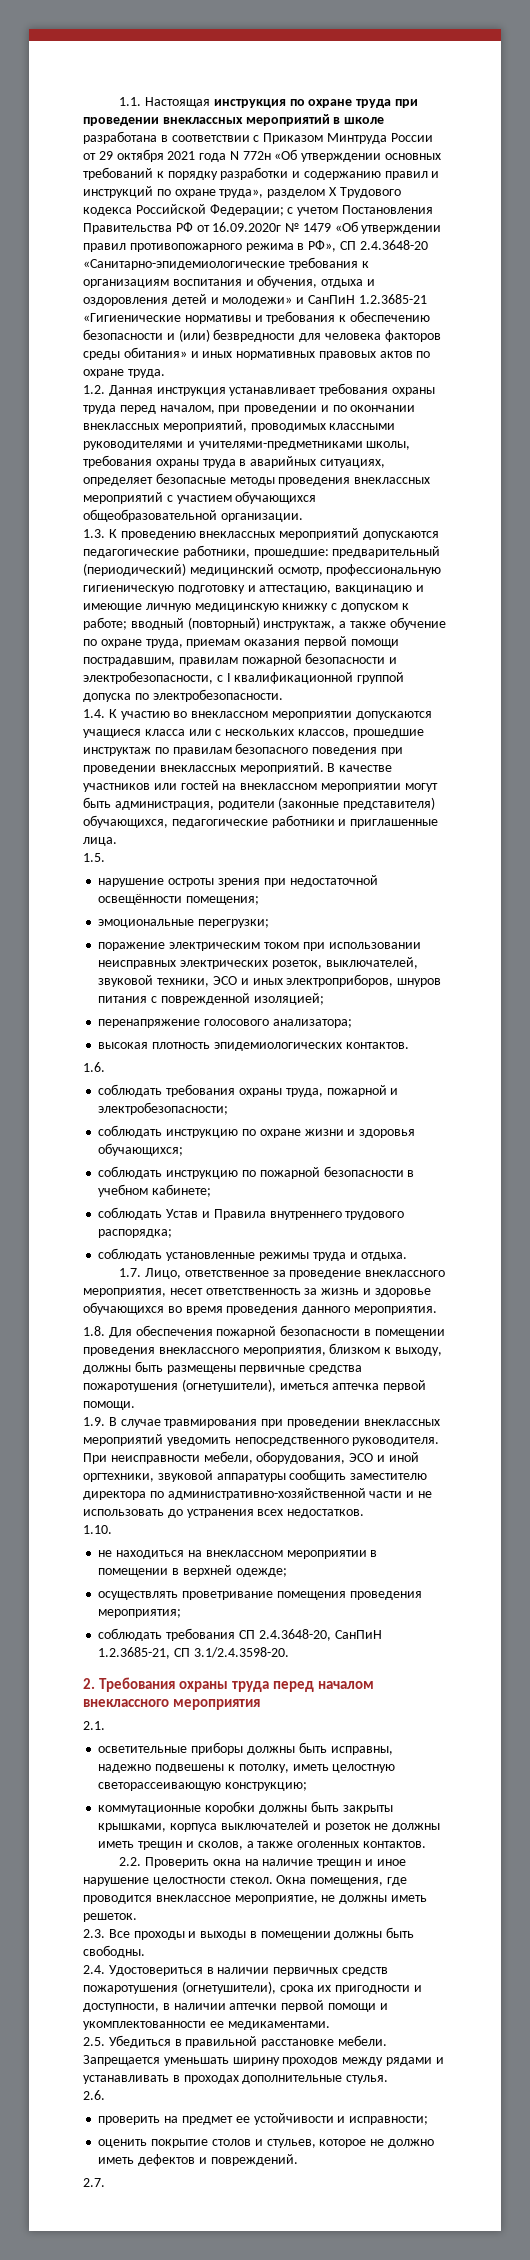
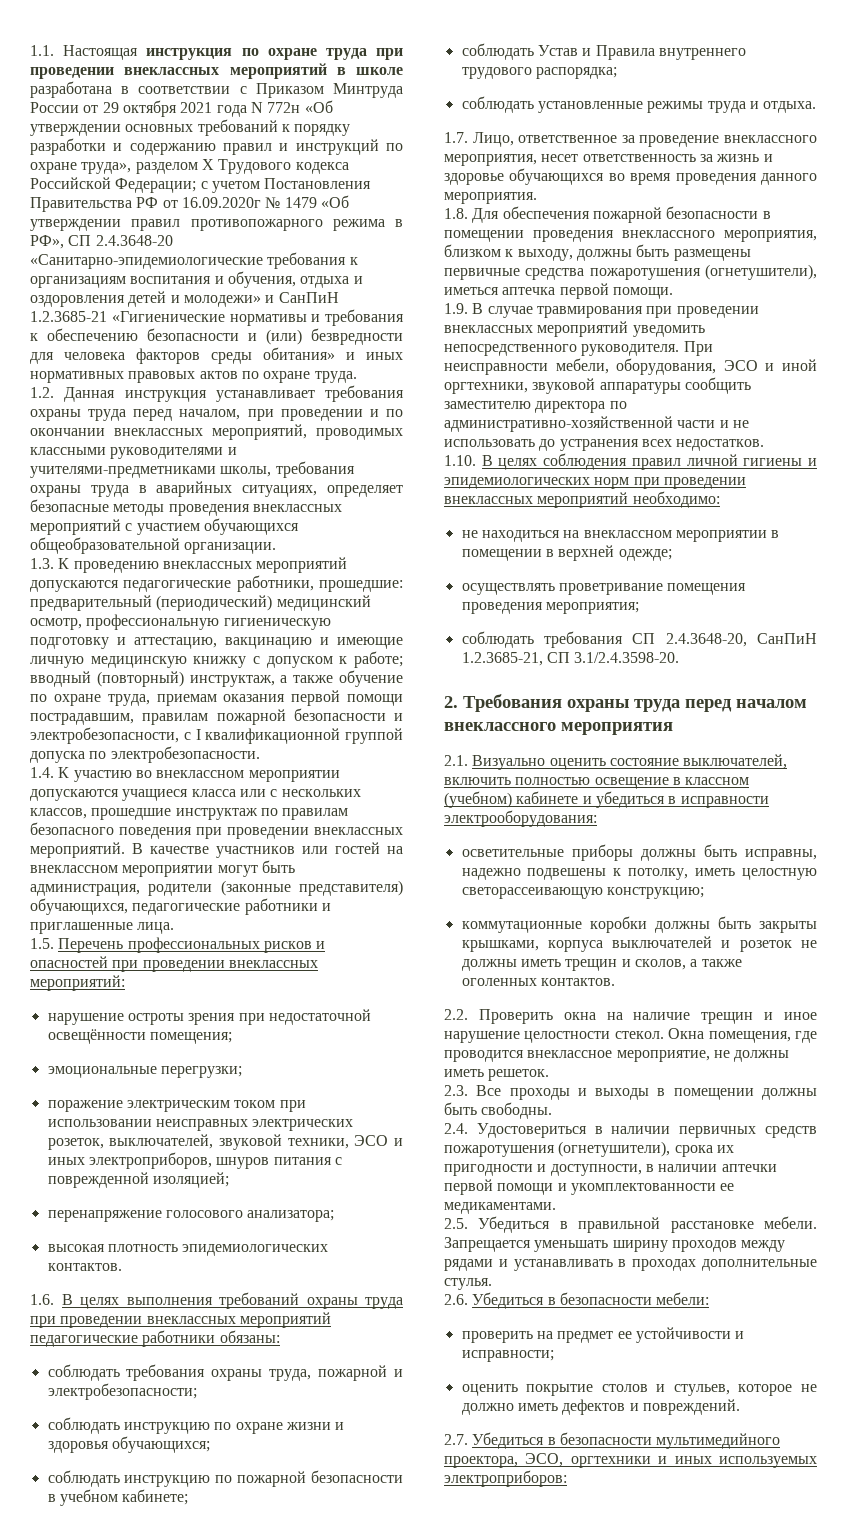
(105, 857) none -> [58,937,326,953] [30,956,318,972] [30,975,125,991] Перечень профессиональных рисков и опасностей при проведении внеклассных мероприятий:
(105, 1067) none -> [61,1292,403,1309] [30,1312,331,1328] [30,1330,280,1347] В целях выполнения требований охраны труда при проведении внеклассных мероприятий педагогические работники обязаны:
(112, 1529) none -> [481,453,817,470] [444,477,746,489] [444,491,720,508] В целях соблюдения правил личной гигиены и эпидемиологических норм при проведении внеклассных мероприятий необходимо:
(105, 1725) none -> [472,754,788,770] [444,777,750,789] [444,791,769,808] [444,810,597,827] Визуально оценить состояние выключателей, включить полностью освещение в классном (учебном) кабинете и убедиться в исправности электрооборудования:
(105, 2095) none -> [472,1292,710,1309] Убедиться в безопасности мебели:
(105, 2182) none -> [472,1432,781,1449] [444,1453,817,1468] [444,1470,567,1487] Убедиться в безопасности мультимедийного проектора, ЭСО, оргтехники и иных используемых электроприборов:

